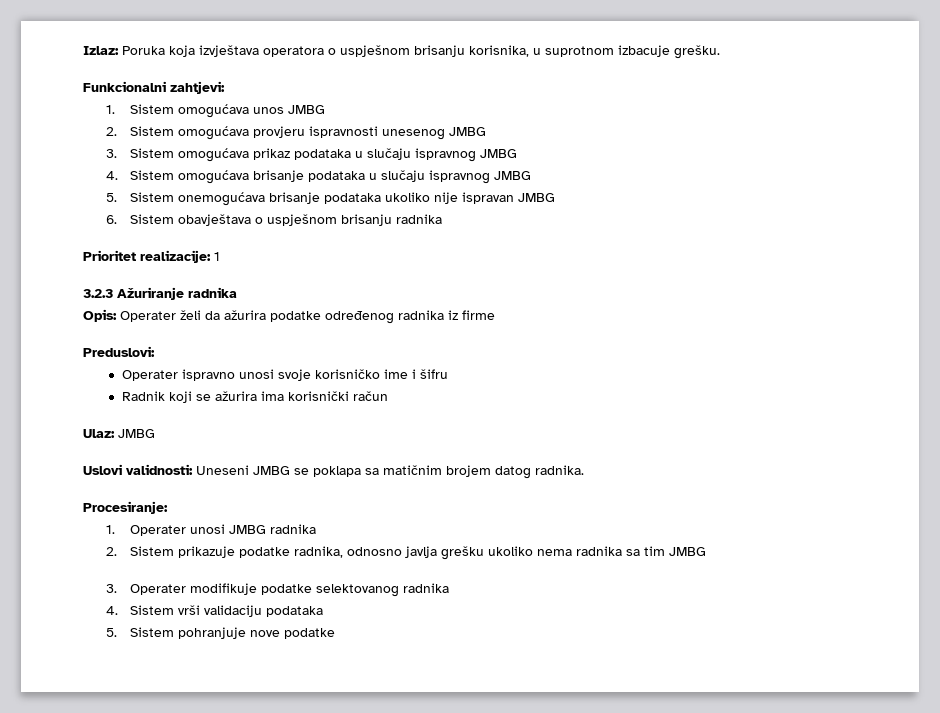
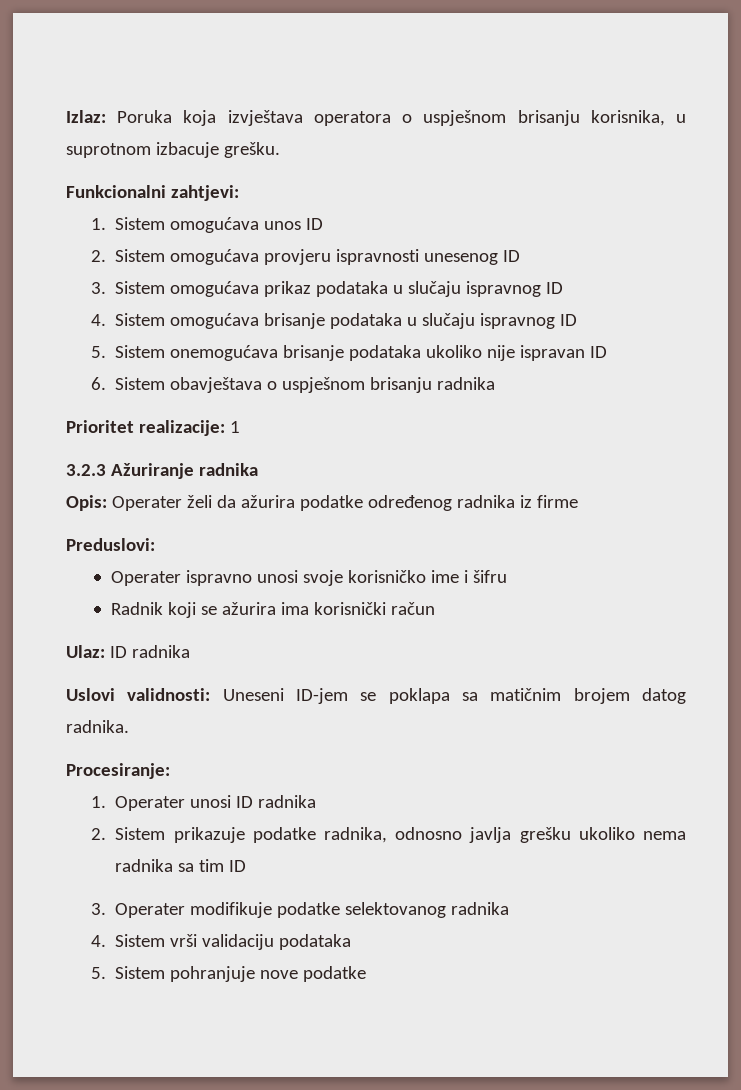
[287,105,325,114] JMBG -> [306,218,324,230] ID
[448,127,486,136] JMBG -> [503,250,521,262] ID
[479,149,517,158] JMBG -> [546,282,564,294] ID
[493,171,531,180] JMBG -> [560,314,578,326] ID
[517,193,555,202] JMBG -> [590,346,608,358] ID
[118,429,155,438] JMBG -> [109,645,190,658] ID radnika
[253,466,290,475] JMBG -> [295,688,348,704] ID-jem
[228,525,266,534] JMBG -> [236,796,254,808] ID
[668,547,706,556] JMBG -> [229,860,247,872] ID

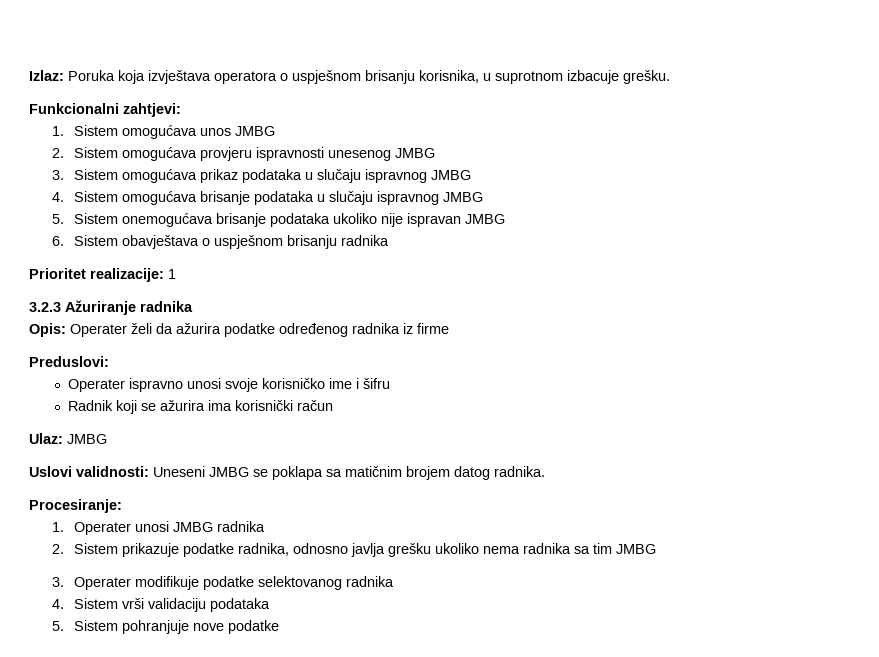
[306,218,324,230] ID -> [235,126,276,136] JMBG
[503,250,521,262] ID -> [395,148,436,158] JMBG
[546,282,564,294] ID -> [431,170,472,180] JMBG
[560,314,578,326] ID -> [443,192,484,202] JMBG
[590,346,608,358] ID -> [465,214,506,224] JMBG
[109,645,190,658] ID radnika -> [67,434,107,444] JMBG
[295,688,348,704] ID-jem -> [209,467,249,477] JMBG
[236,796,254,808] ID -> [173,522,214,532] JMBG
[229,860,247,872] ID -> [616,544,657,554] JMBG

